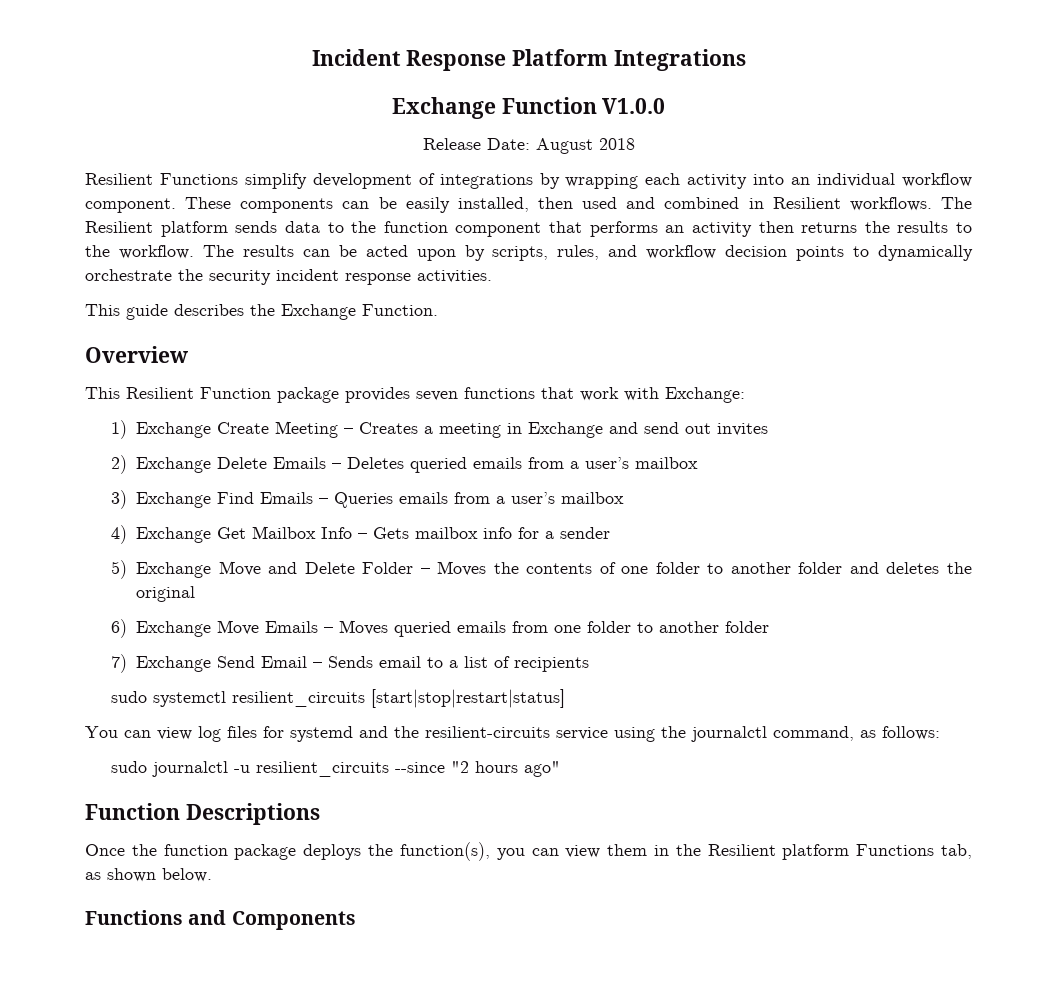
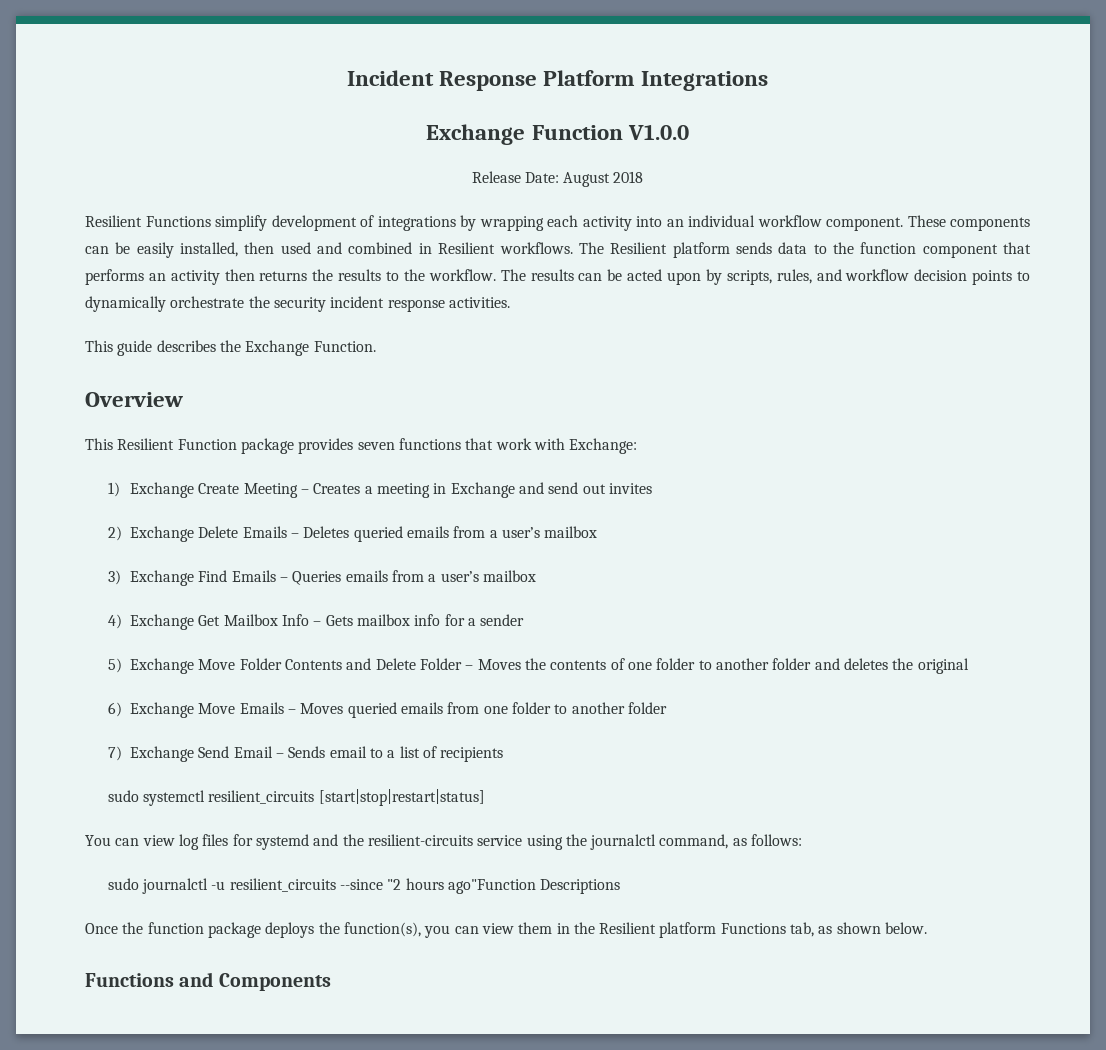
(261, 568) none -> [239,658,343,670] Folder Contents
[523,761,560,777] [85,803,180,820] ago" // Function -> [447,879,536,894] ago"Function

